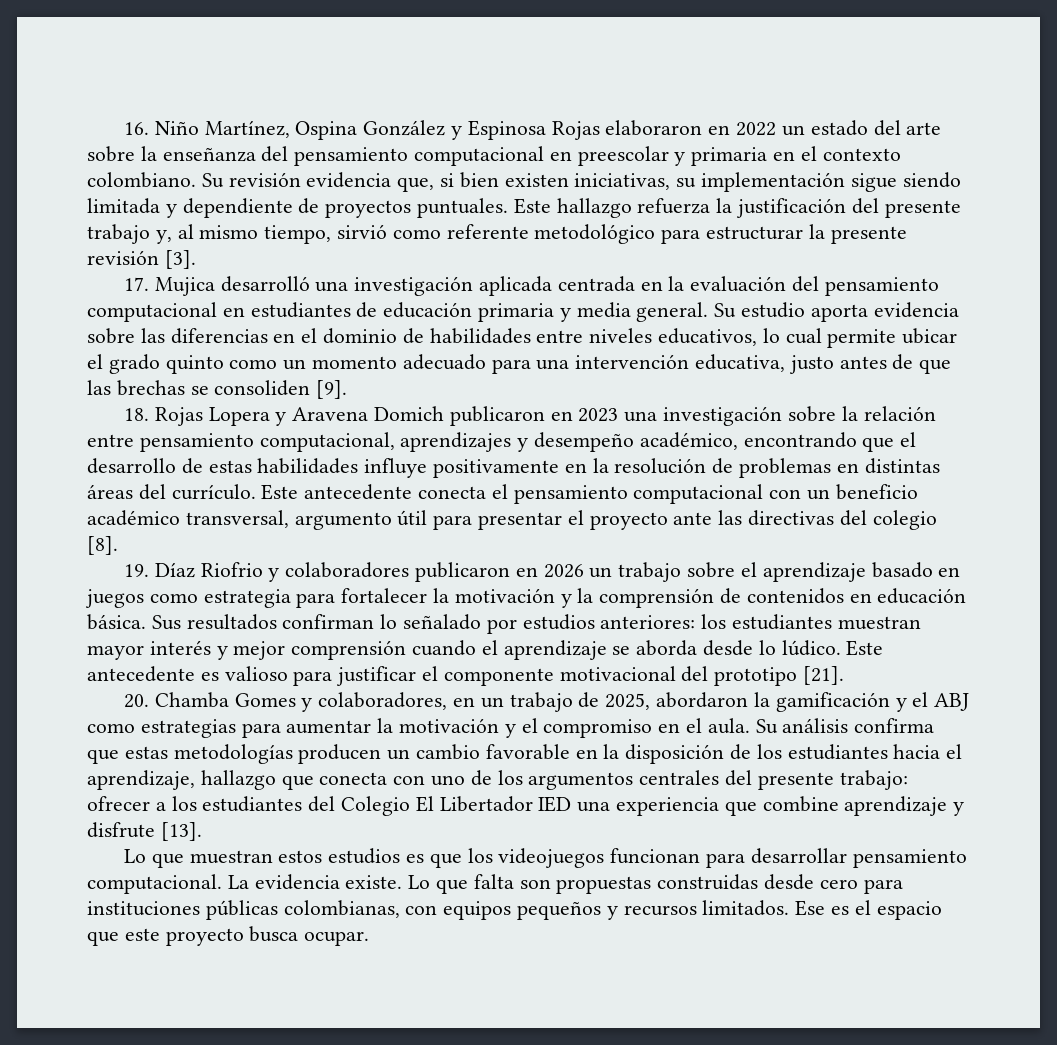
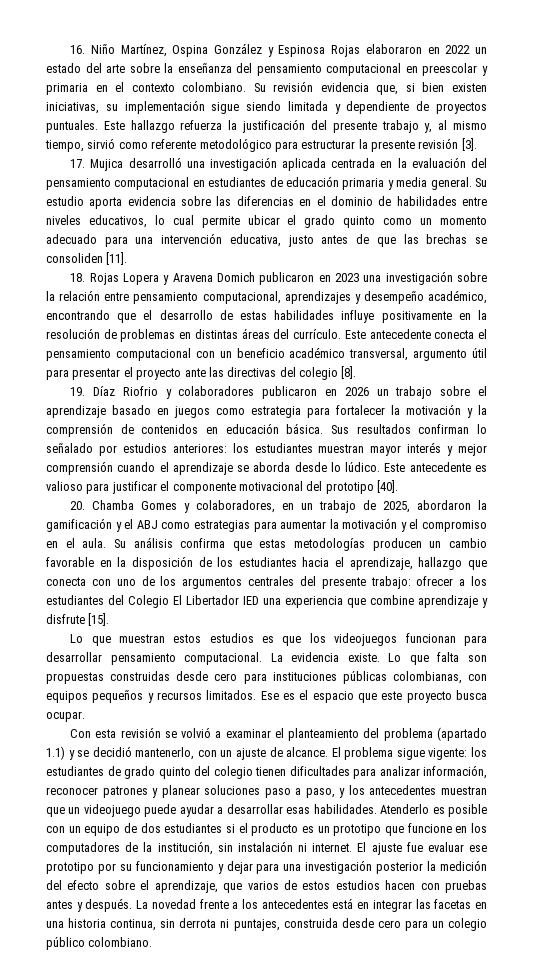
[316,380,348,399] [9]. -> [106,252,128,265] [11].
[803,666,845,685] [21]. -> [377,480,398,493] [40].
[160,822,202,841] [13]. -> [88,613,110,626] [15].
(370, 938) none -> [70,727,487,741] [46,746,487,760] [46,765,487,779] [46,785,487,798] [46,804,487,817] [46,823,488,836] [46,841,488,855] [46,860,488,874] [46,880,488,893] [46,898,488,912] [46,918,487,931] [46,937,153,950] // Con esta revisión se volvió a examinar el planteamiento del problema (apartado 1.1) y se decidió mantenerlo, con un ajuste de alcance. El problema sigue vigente: los estudiantes de grado quinto del colegio tienen dificultades para analizar información, reconocer patrones y planear soluciones paso a paso, y los antecedentes muestran que un videojuego puede ayudar a desarrollar esas habilidades. Atenderlo es posible con un equipo de dos estudiantes si el producto es un prototipo que funcione en los computadores de la institución, sin instalación ni internet. El ajuste fue evaluar ese prototipo por su funcionamiento y dejar para una investigación posterior la medición del efecto sobre el aprendizaje, que varios de estos estudios hacen con pruebas antes y después. La novedad frente a los antecedentes está en integrar las facetas en una historia continua, sin derrota ni puntajes, construida desde cero para un colegio público colombiano.

